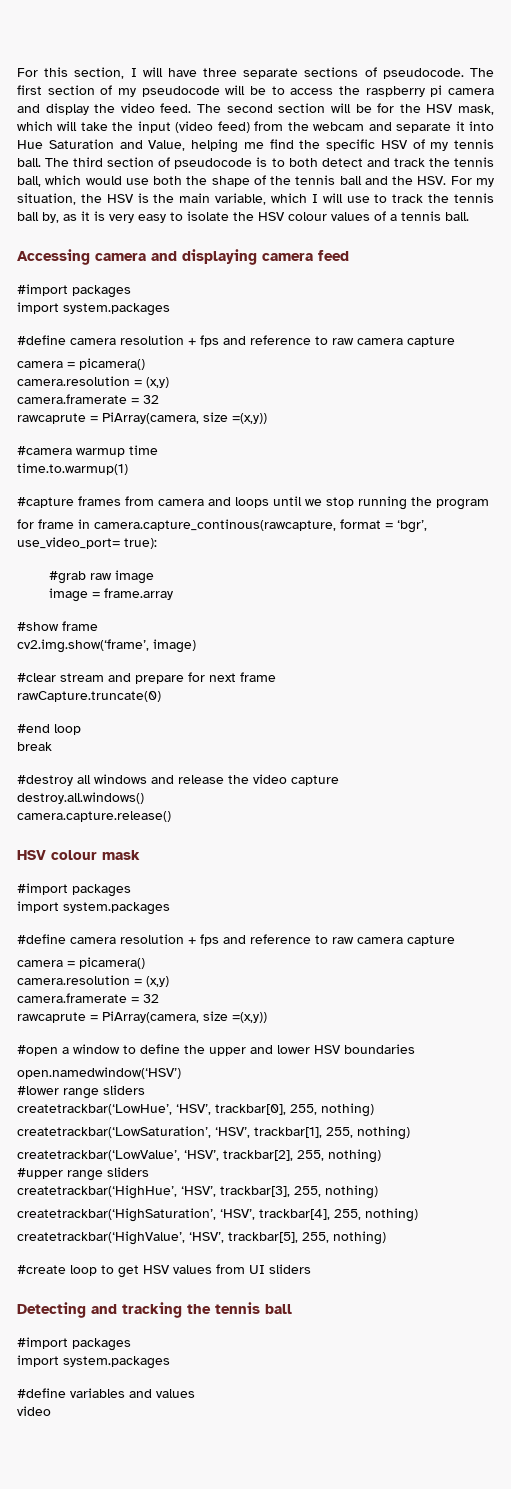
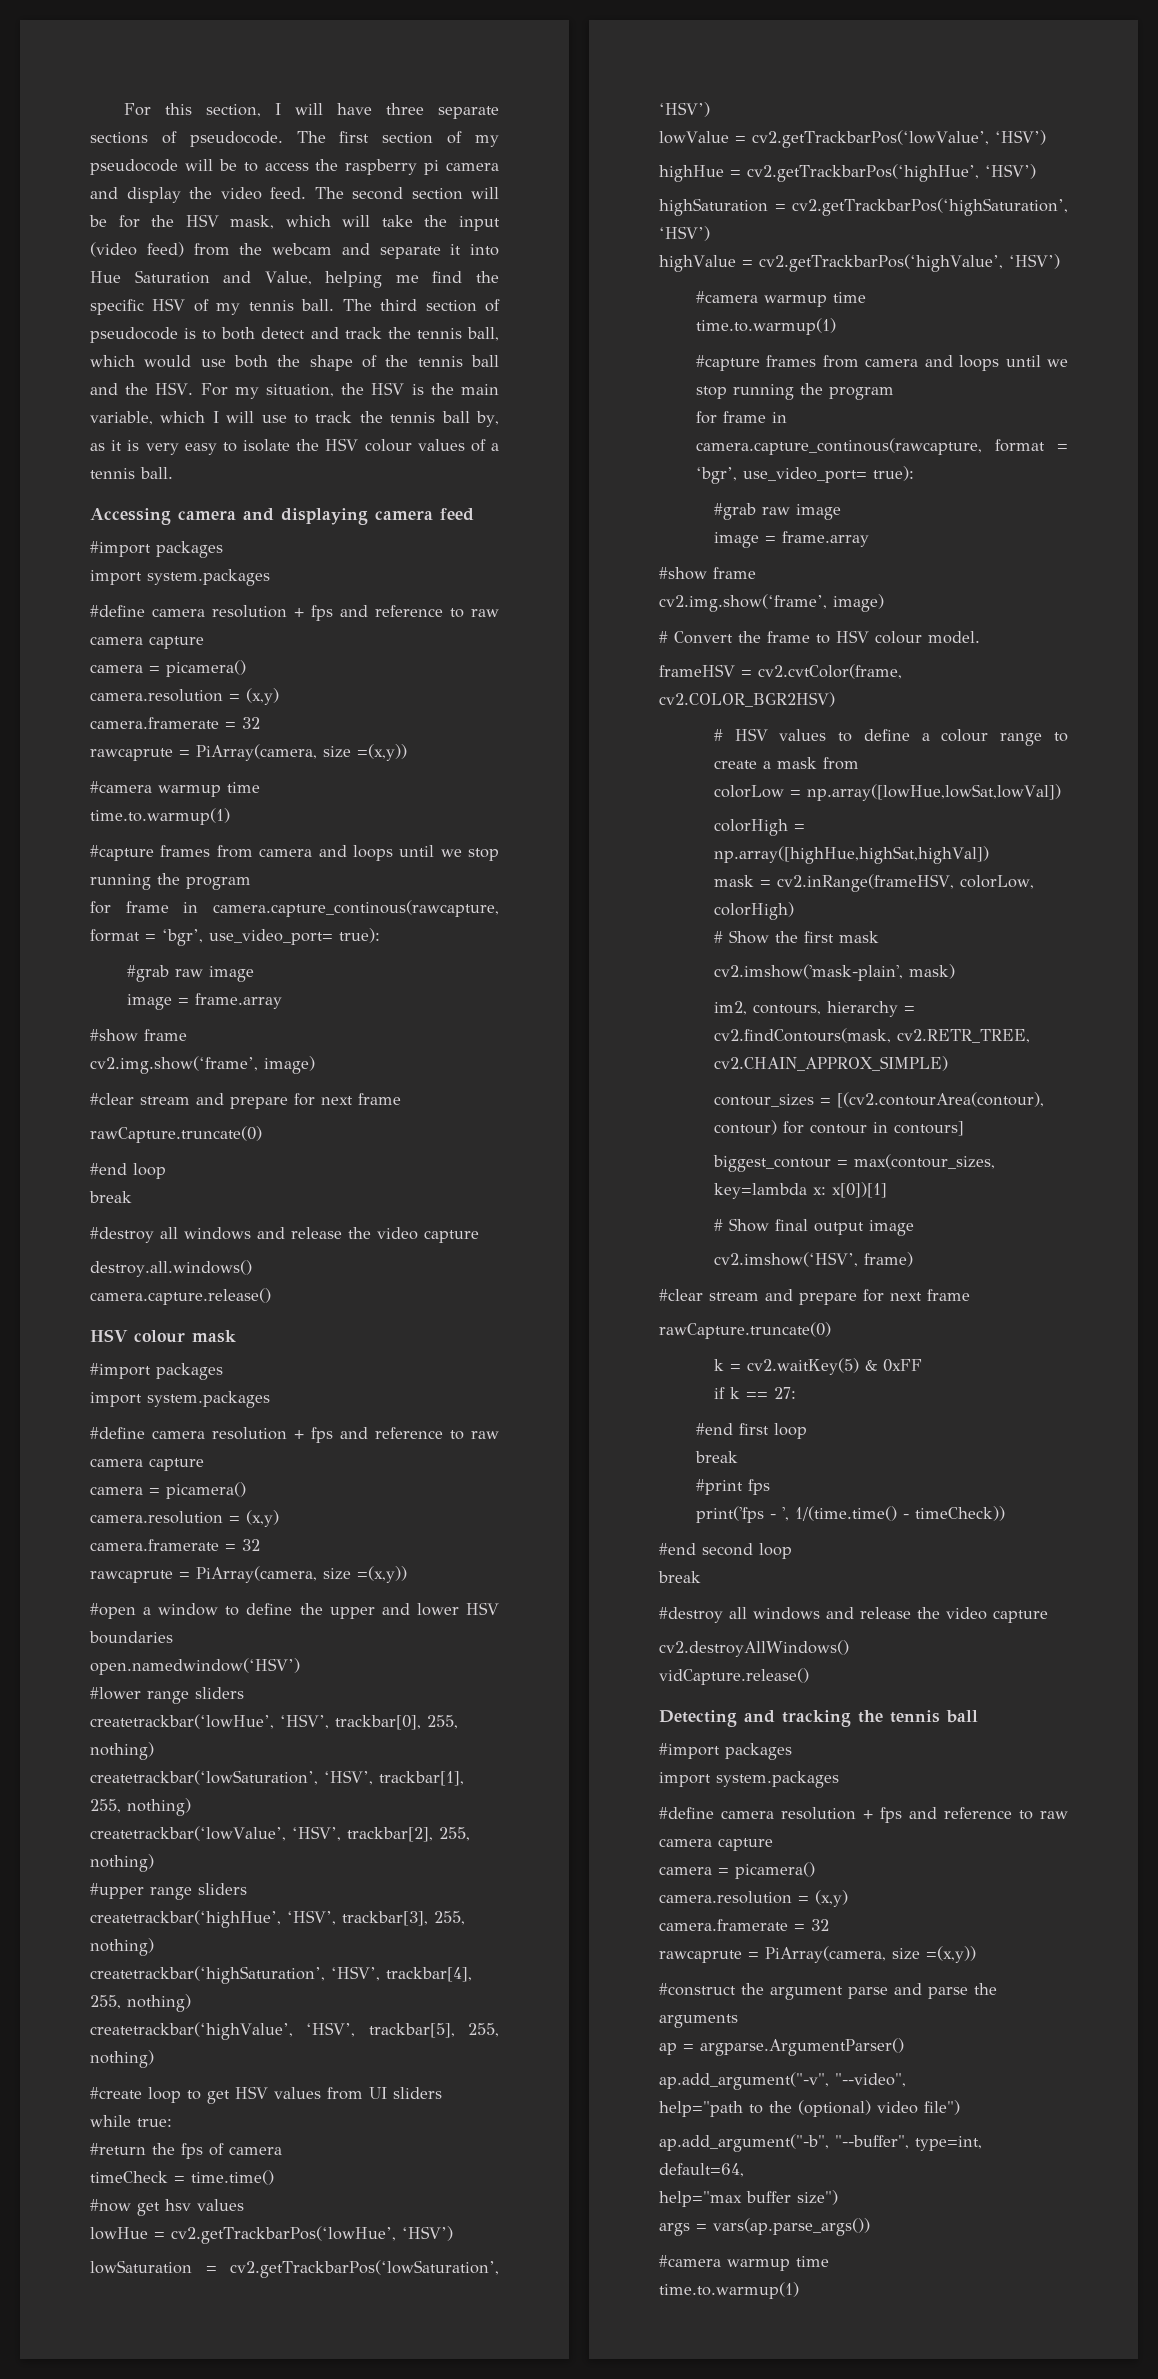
[17,1104,172,1115] createtrackbar(‘LowHue’, -> [90,1714,274,1729] createtrackbar(‘lowHue’,
[17,1126,211,1138] createtrackbar(‘LowSaturation’, -> [90,1770,318,1785] createtrackbar(‘lowSaturation’,
[17,1150,180,1161] createtrackbar(‘LowValue’, -> [90,1826,286,1841] createtrackbar(‘lowValue’,
[17,1185,177,1199] createtrackbar(‘HighHue’, -> [90,1910,281,1928] createtrackbar(‘highHue’,
[17,1208,216,1222] createtrackbar(‘HighSaturation’, -> [90,1966,325,1984] createtrackbar(‘highSaturation’,
[17,1231,185,1245] createtrackbar(‘HighValue’, -> [90,2022,293,2040] createtrackbar(‘highValue’,
(311, 1269) none -> [90,2115,172,2127] [90,2143,282,2159] [90,2170,274,2185] [90,2199,244,2216] [90,2226,453,2244] [90,2260,500,2278] [659,102,710,117] [659,130,1046,148] [659,164,1036,182] [659,198,1069,216] [659,226,710,241] [659,254,1060,272] [695,291,866,307] [695,318,836,335] [695,355,1068,371] [695,383,894,400] [695,411,787,424] [695,438,1068,455] [695,466,914,484] [713,503,841,520] [713,531,869,548] [659,567,756,580] [659,594,884,612] [659,630,980,644] [659,664,902,679] [659,692,835,707] [713,728,1068,746] [713,757,859,770] [713,784,1061,801] [713,819,805,836] [713,846,989,864] [713,874,1034,892] [713,902,794,920] [713,930,879,944] [713,964,955,981] [713,1001,915,1017] [713,1028,1030,1043] [713,1056,948,1071] [713,1092,1044,1108] [713,1120,964,1136] [712,1154,995,1172] [713,1182,887,1199] [713,1218,914,1236] [713,1252,913,1267] [659,1289,970,1305] [659,1322,831,1339] [713,1358,922,1375] [713,1387,796,1399] [695,1423,807,1439] [694,1451,738,1463] [695,1479,770,1495] [695,1506,1005,1523] [659,1543,792,1559] [658,1571,701,1583] [659,1607,1048,1623] [659,1640,849,1657] [659,1668,809,1685] // while true: // #return the fps of camera // timeCheck = time.time() // #now get hsv values // lowHue = cv2.getTrackbarPos(‘lowHue’, ‘HSV’) // lowSaturation = cv2.getTrackbarPos(‘lowSaturation’, ‘HSV’) // lowValue = cv2.getTrackbarPos(‘lowValue’, ‘HSV’) // highHue = cv2.getTrackbarPos(‘highHue’, ‘HSV’) // highSaturation = cv2.getTrackbarPos(‘highSaturation’, ‘HSV’) // highValue = cv2.getTrackbarPos(‘highValue’, ‘HSV’) // #camera warmup time // time.to.warmup(1) // #capture frames from camera and loops until we stop running the program // for frame in camera.capture_continous(rawcapture, format = ‘bgr’, use_video_port= true): // #grab raw image // image = frame.array // #show frame // cv2.img.show(‘frame’, image) // # Convert the frame to HSV colour model. // frameHSV = cv2.cvtColor(frame, cv2.COLOR_BGR2HSV) // # HSV values to define a colour range to create a mask from // colorLow = np.array([lowHue,lowSat,lowVal]) // colorHigh = np.array([highHue,highSat,highVal]) // mask = cv2.inRange(frameHSV, colorLow, colorHigh) // # Show the first mask // cv2.imshow('mask-plain', mask) // im2, contours, hierarchy = cv2.findContours(mask, cv2.RETR_TREE, cv2.CHAIN_APPROX_SIMPLE) // contour_sizes = [(cv2.contourArea(contour), contour) for contour in contours] // biggest_contour = max(contour_sizes, key=lambda x: x[0])[1] // # Show final output image // cv2.imshow(‘HSV’, frame) // #clear stream and prepare for next frame // rawCapture.truncate(0) // k = cv2.waitKey(5) & 0xFF // if k == 27: // #end first loop // break // #print fps // print('fps - ', 1/(time.time() - timeCheck)) // #end second loop // break // #destroy all windows and release the video capture // cv2.destroyAllWindows() // vidCapture.release()
[70,1388,195,1398] [17,1406,51,1416] variables and values // video -> [721,1807,1068,1823] [659,1838,773,1851] [659,1862,815,1879] [659,1890,848,1907] [659,1919,829,1931] [659,1946,976,1963] [659,1983,997,2000] [659,2014,738,2028] [659,2038,904,2056] [659,2072,906,2090] [659,2100,960,2117] [659,2134,982,2152] [659,2163,744,2177] [659,2190,838,2207] [659,2218,870,2236] [659,2255,829,2271] [659,2282,799,2299] camera resolution + fps and reference to raw camera capture // camera = picamera() // camera.resolution = (x,y) // camera.framerate = 32 // rawcaprute = PiArray(camera, size =(x,y)) // #construct the argument parse and parse the arguments // ap = argparse.ArgumentParser() // ap.add_argument("-v", "--video", // help="path to the (optional) video file") // ap.add_argument("-b", "--buffer", type=int, default=64, // help="max buffer size") // args = vars(ap.parse_args()) // #camera warmup time // time.to.warmup(1)

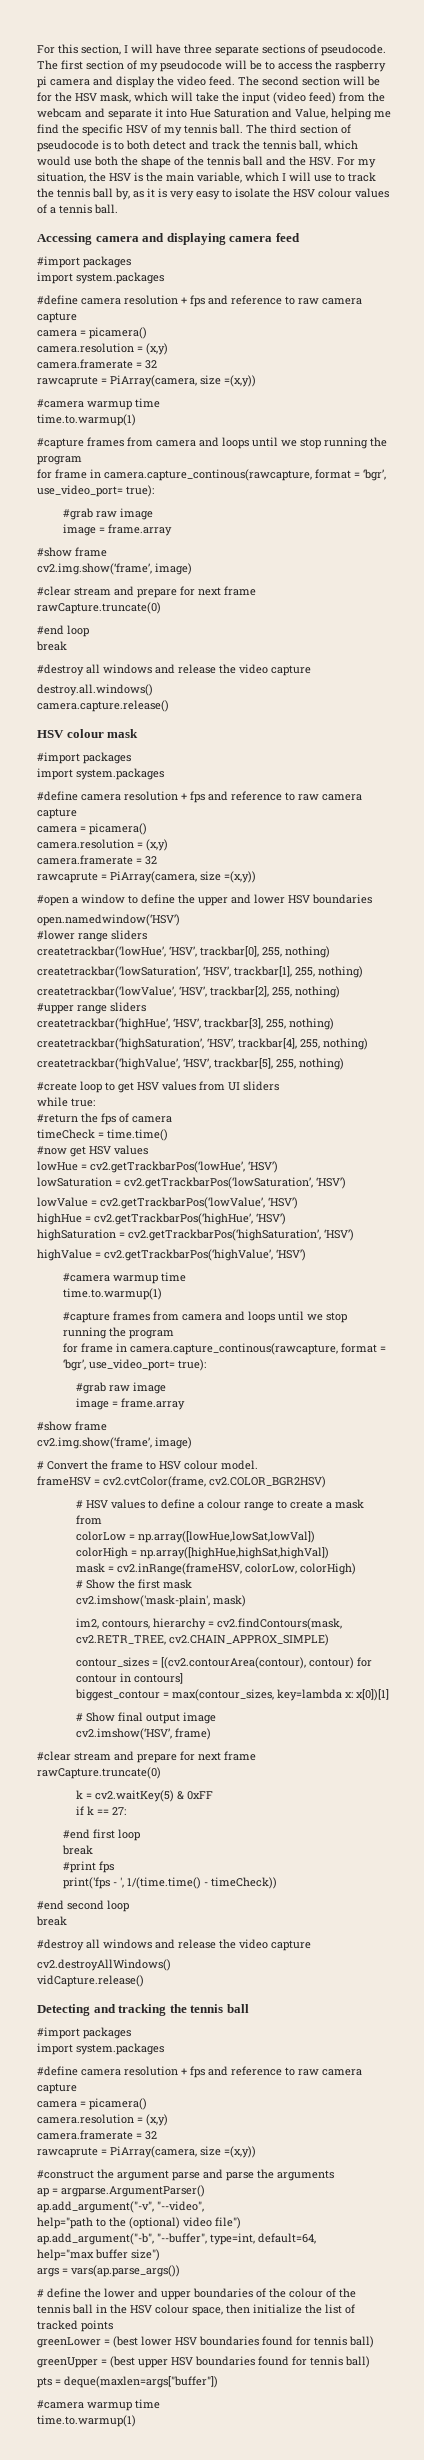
[165,2199,191,2211] hsv -> [89,1146,111,1155] HSV
(870, 2227) none -> [37,2288,356,2300] [37,2304,355,2316] [37,2320,113,2332] [37,2336,374,2348] [37,2356,370,2368] [37,2376,218,2388] // # define the lower and upper boundaries of the colour of the tennis ball in the HSV colour space, then initialize the list of tracked points // greenLower = (best lower HSV boundaries found for tennis ball) // greenUpper = (best upper HSV boundaries found for tennis ball) // pts = deque(maxlen=args["buffer"])

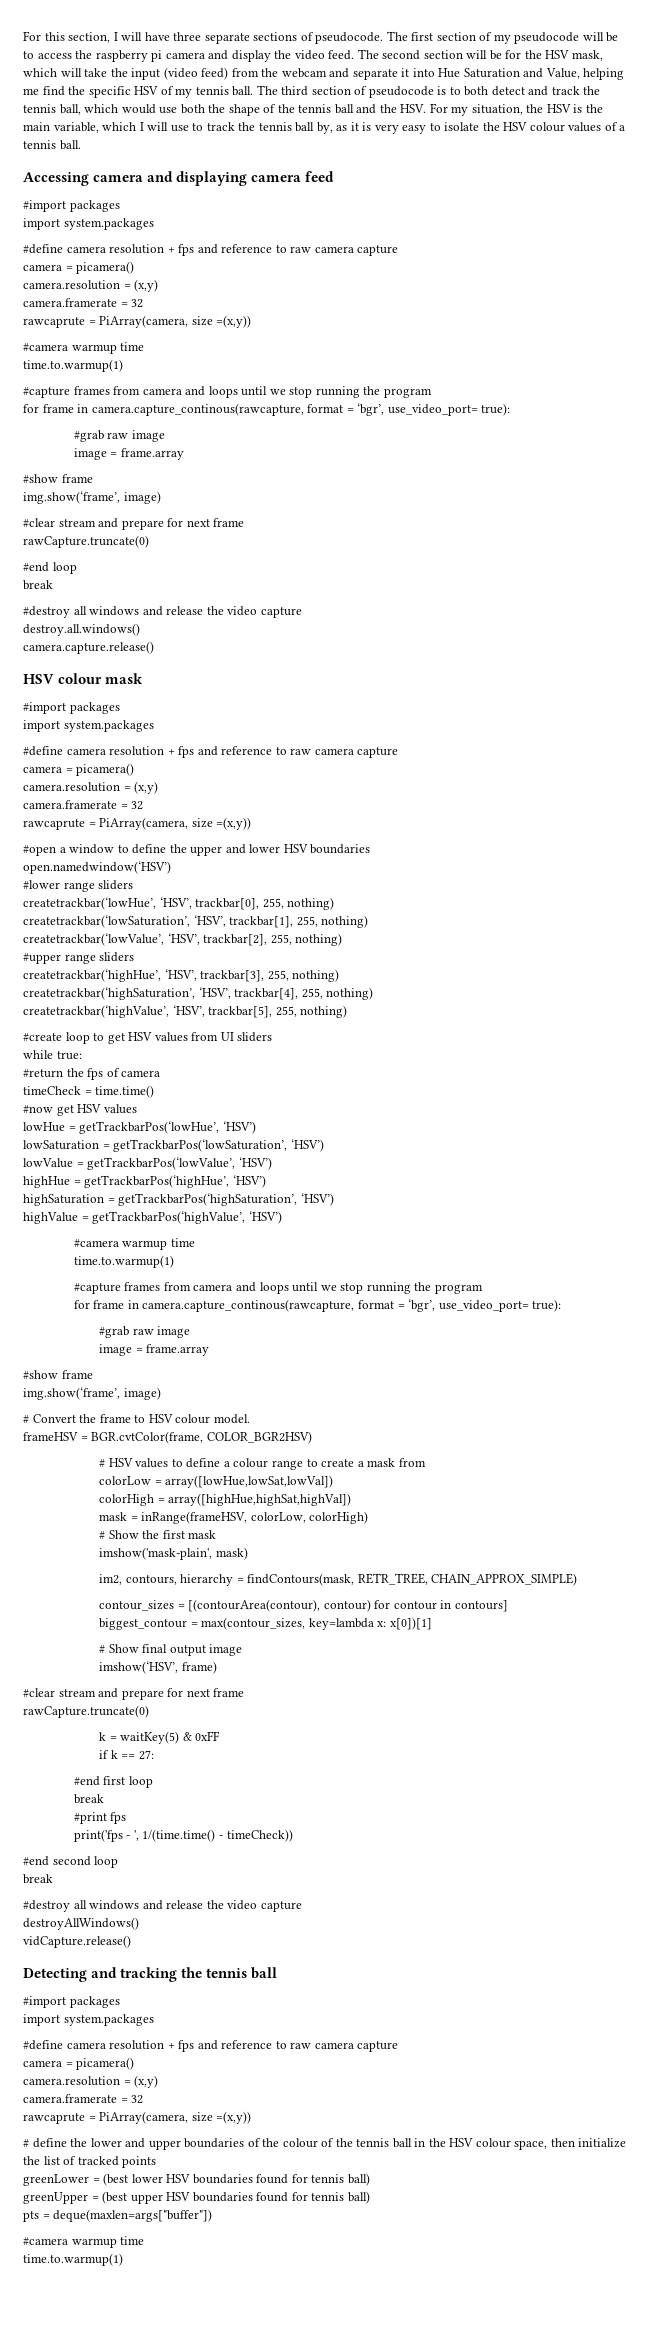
[37,563,152,575] cv2.img.show(‘frame’, -> [23,491,120,504] img.show(‘frame’,
[90,1161,245,1173] cv2.getTrackbarPos(‘lowHue’, -> [79,1121,220,1134] getTrackbarPos(‘lowHue’,
[124,1177,313,1189] cv2.getTrackbarPos(‘lowSaturation’, -> [113,1139,288,1152] getTrackbarPos(‘lowSaturation’,
[100,1197,265,1209] cv2.getTrackbarPos(‘lowValue’, -> [87,1157,236,1170] getTrackbarPos(‘lowValue’,
[94,1213,253,1225] cv2.getTrackbarPos(‘highHue’, -> [84,1175,230,1188] getTrackbarPos(‘highHue’,
[128,1229,321,1241] cv2.getTrackbarPos(‘highSaturation’, -> [118,1193,298,1206] getTrackbarPos(‘highSaturation’,
[104,1249,273,1261] cv2.getTrackbarPos(‘highValue’, -> [92,1211,246,1224] getTrackbarPos(‘highValue’,
[37,1437,152,1449] cv2.img.show(‘frame’, -> [23,1387,120,1400] img.show(‘frame’,
[103,1476,326,1488] cv2.cvtColor(frame, cv2.COLOR_BGR2HSV) -> [91,1431,312,1444] BGR.cvtColor(frame, COLOR_BGR2HSV)
[137,1531,315,1543] np.array([lowHue,lowSat,lowVal]) -> [165,1475,334,1488] array([lowHue,lowSat,lowVal])
[139,1547,329,1559] np.array([highHue,highSat,highVal]) -> [168,1493,352,1506] array([highHue,highSat,highVal])
[116,1563,242,1575] cv2.inRange(frameHSV, -> [141,1511,248,1524] inRange(frameHSV,
[75,1595,210,1607] cv2.imshow('mask-plain', -> [99,1547,213,1560] imshow('mask-plain',
[216,1618,342,1630] [75,1634,329,1646] cv2.findContours(mask, cv2.RETR_TREE, cv2.CHAIN_APPROX_SIMPLE) -> [247,1573,578,1586] findContours(mask, RETR_TREE, CHAIN_APPROX_SIMPLE)
[160,1657,306,1669] [(cv2.contourArea(contour), -> [188,1599,321,1612] [(contourArea(contour),
[75,1728,172,1740] cv2.imshow(‘HSV’, -> [99,1661,179,1674] imshow(‘HSV’,
[94,1790,174,1802] cv2.waitKey(5) -> [120,1731,180,1744] waitKey(5)
[37,1959,171,1971] cv2.destroyAllWindows() -> [23,1917,139,1930] destroyAllWindows()
[37,2169,334,2181] [37,2185,205,2197] [37,2201,204,2213] [37,2217,241,2229] [37,2233,316,2245] [37,2249,160,2261] [37,2265,180,2277] // #construct the argument parse and parse the arguments // ap = argparse.ArgumentParser() // ap.add_argument("-v", "--video", // help="path to the (optional) video file") // ap.add_argument("-b", "--buffer", type=int, default=64, // help="max buffer size") // args = vars(ap.parse_args()) -> (252, 2117) none

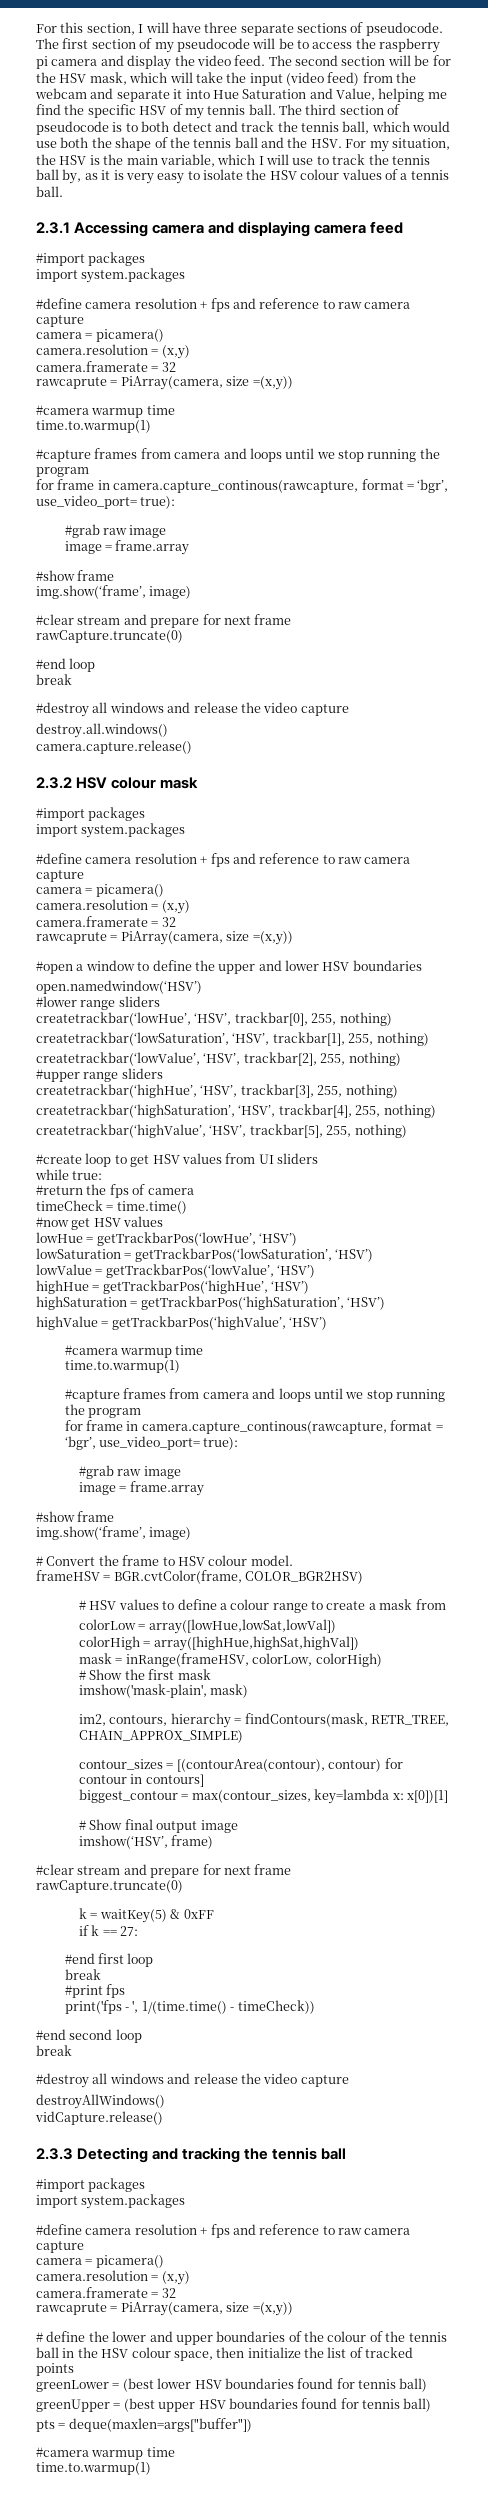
(81, 145) none -> [36,222,70,234] 2.3.1
(154, 647) none -> [36,777,72,789] 2.3.2
(131, 1941) none -> [36,2148,73,2160] 2.3.3

